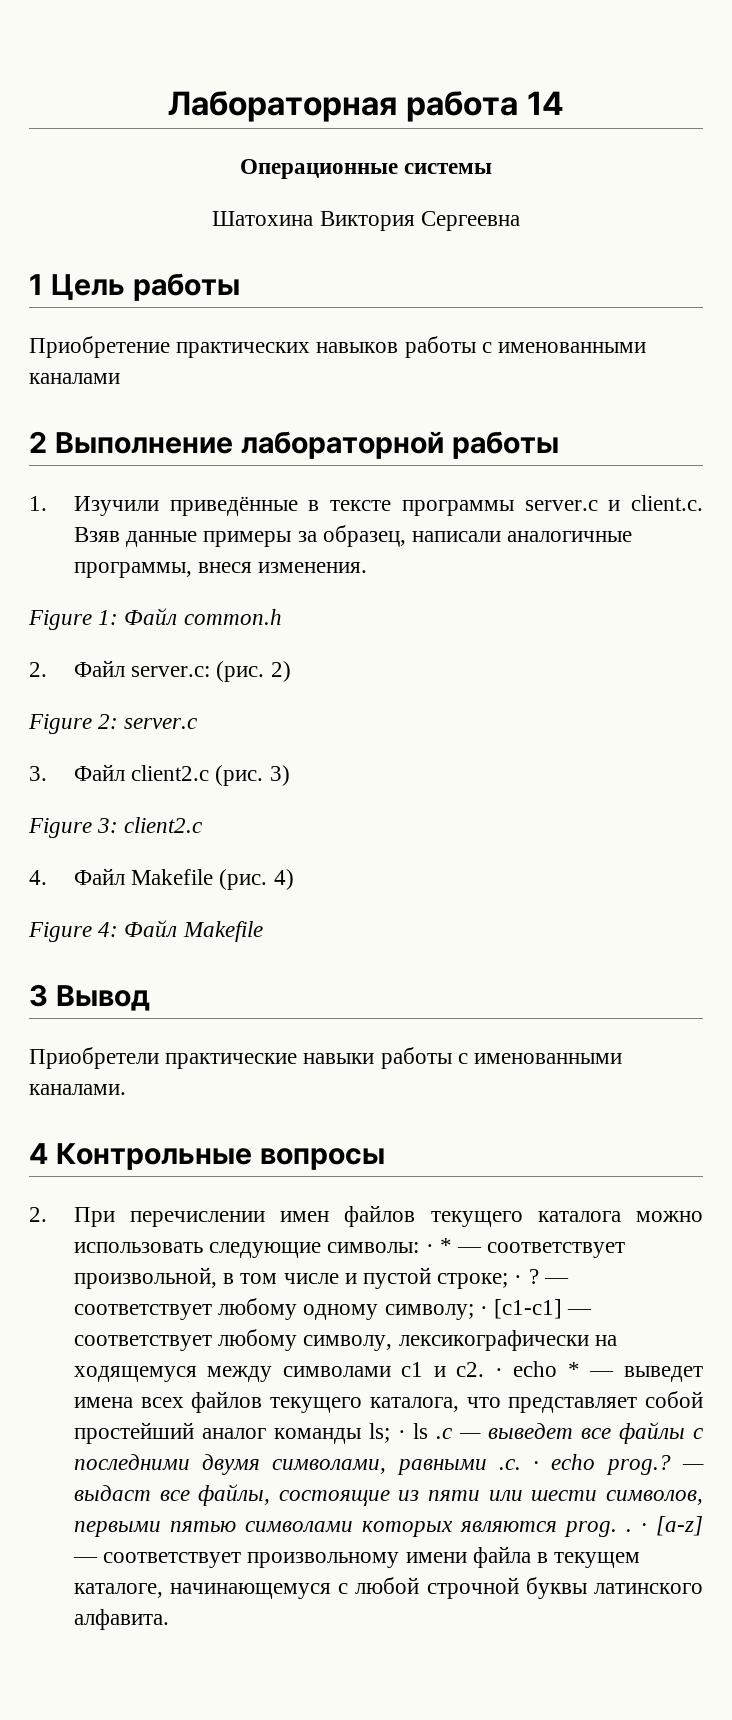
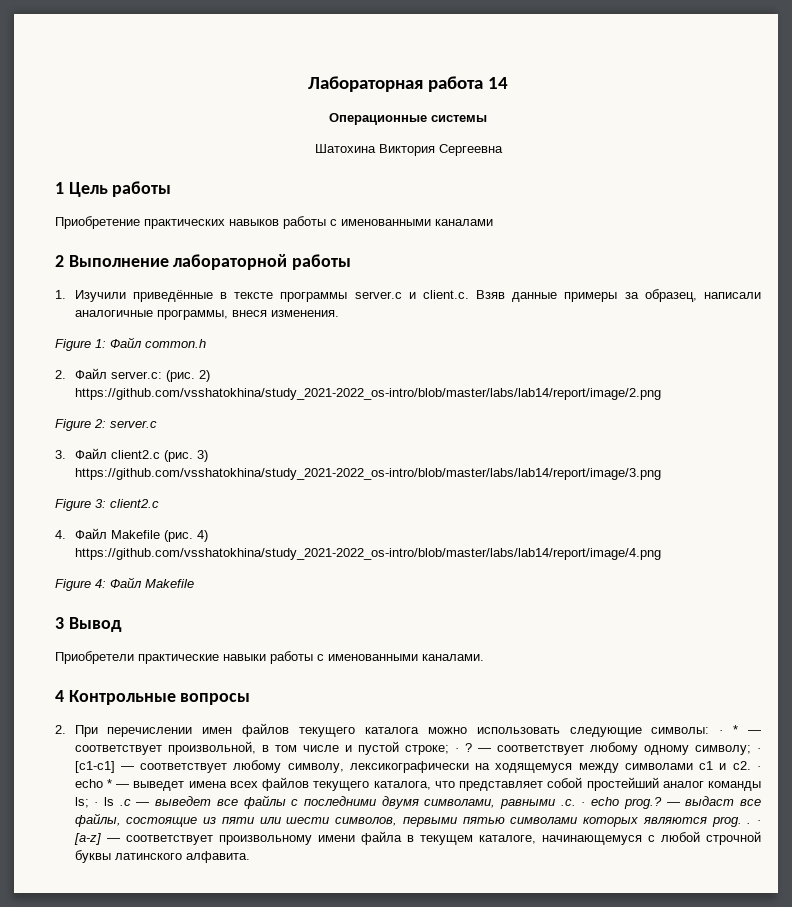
(291, 671) none -> [74,388,661,400] https://github.com/vsshatokhina/study_2021-2022_os-intro/blob/master/labs/lab14/report/image/2.png
(290, 775) none -> [74,468,661,480] https://github.com/vsshatokhina/study_2021-2022_os-intro/blob/master/labs/lab14/report/image/3.png
(294, 879) none -> [74,548,661,560] https://github.com/vsshatokhina/study_2021-2022_os-intro/blob/master/labs/lab14/report/image/4.png

